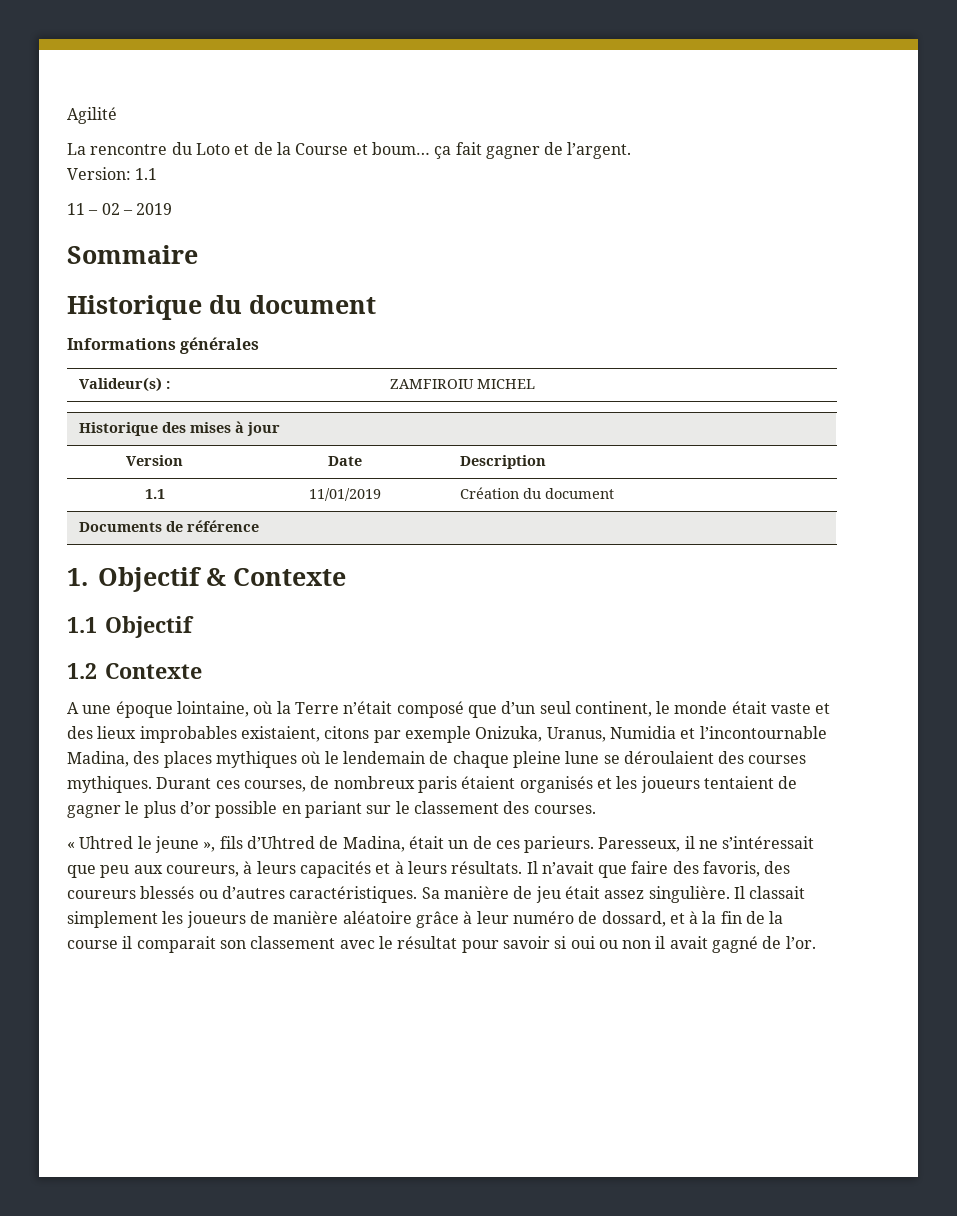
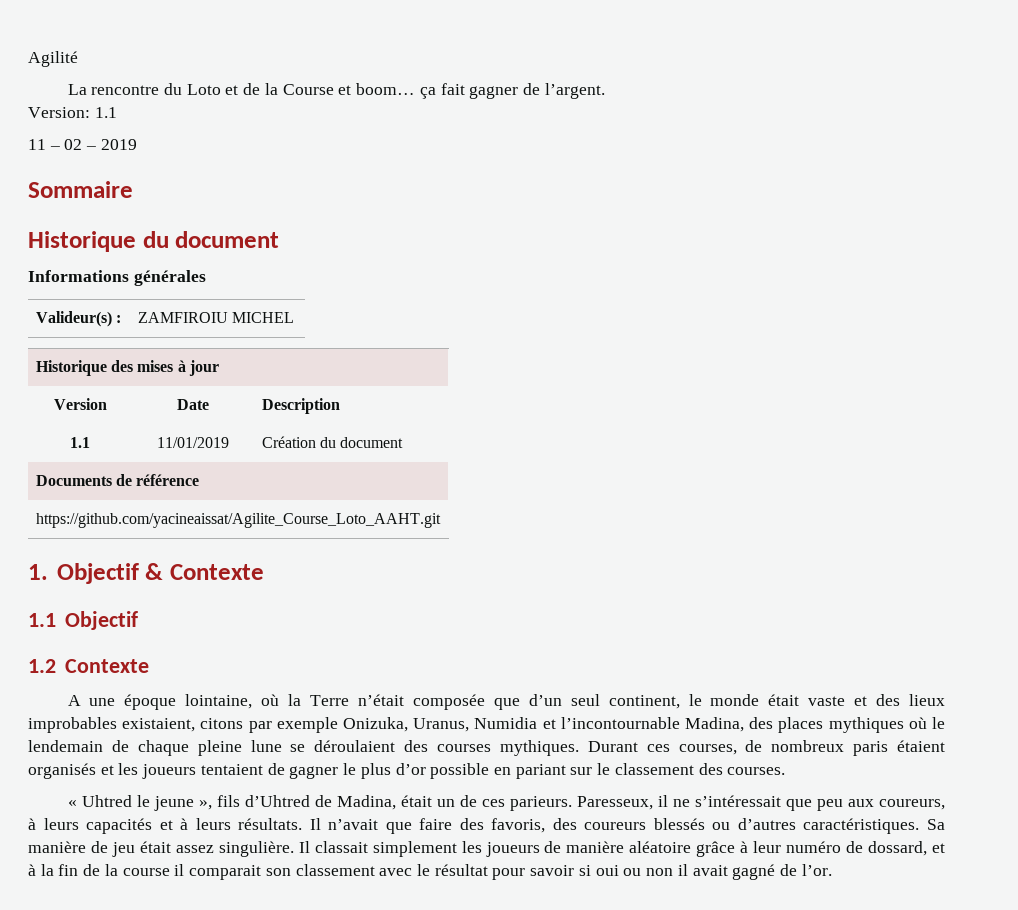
[371,142,430,155] boum… -> [356,83,416,95] boom…
(259, 526) none -> [35,513,441,528] // https://github.com/yacineaissat/Agilite_Course_Loto_AAHT.git
[396,701,464,718] composé -> [412,694,485,710] composée

